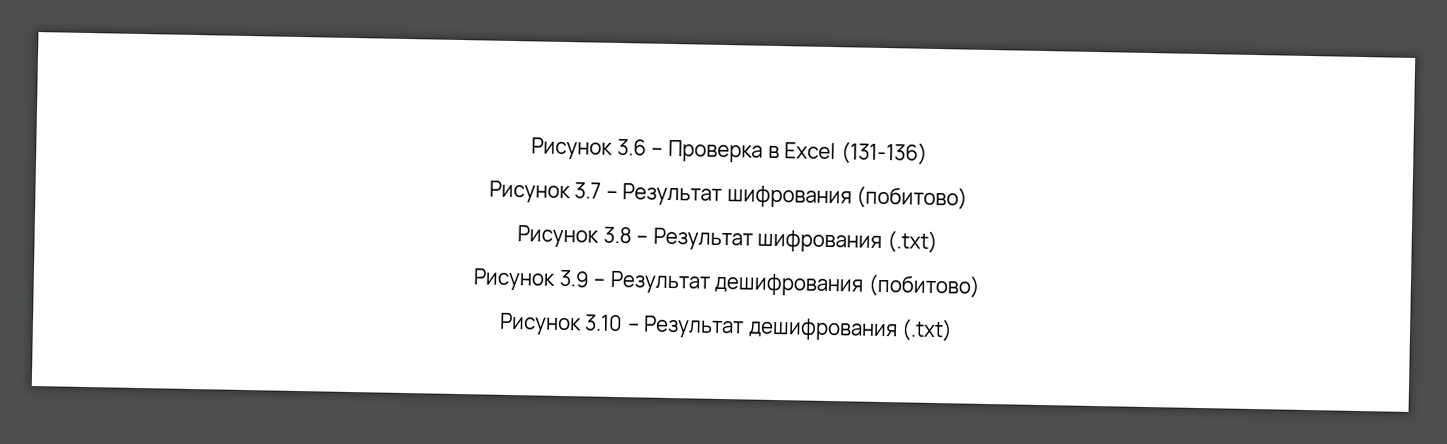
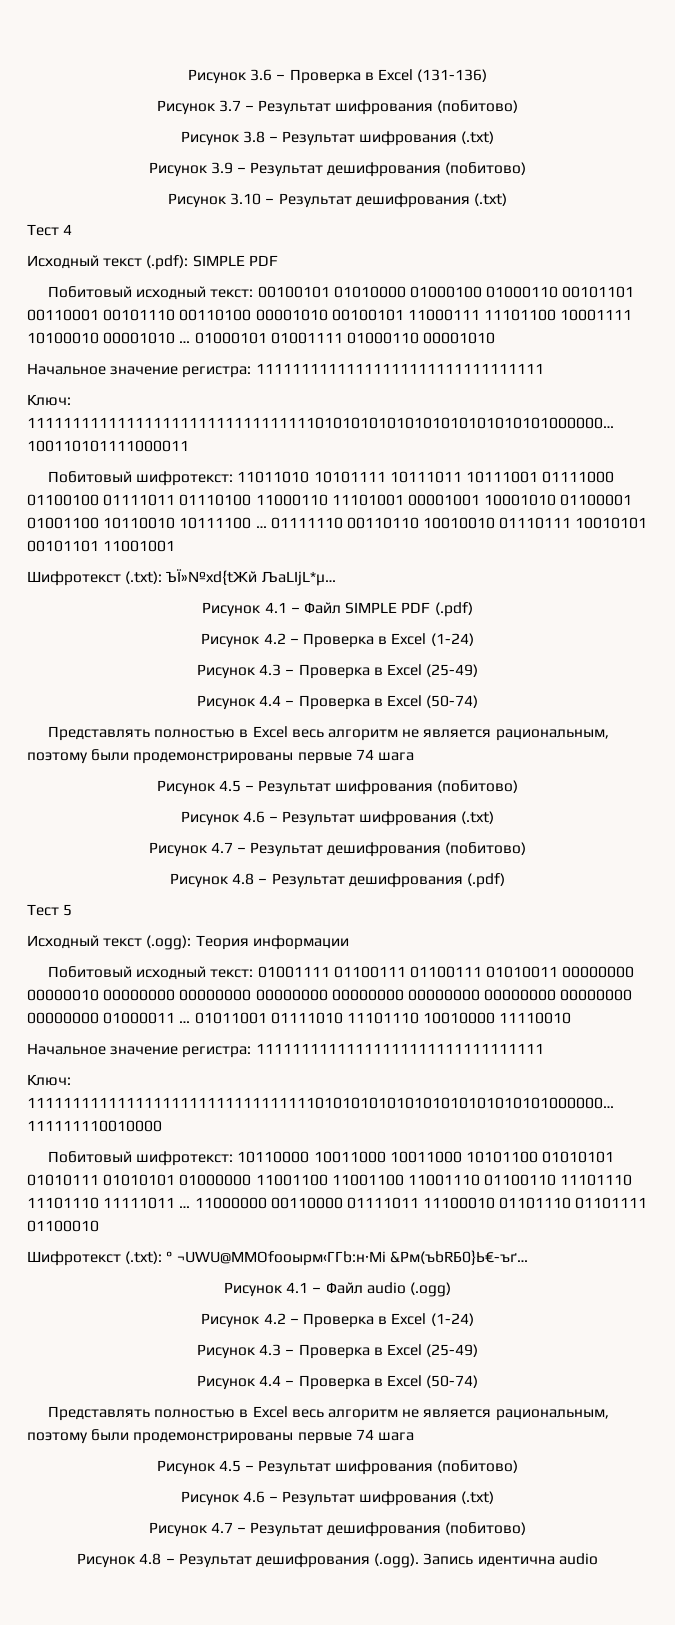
(954, 330) none -> [27,224,73,236] [27,255,278,270] [48,286,635,300] [27,309,633,321] [27,332,496,344] [27,363,544,378] [27,394,71,406] [27,417,614,429] [27,440,189,452] [48,471,615,486] [27,494,633,506] [27,517,648,529] [27,540,176,552] [27,569,336,586] [202,602,473,617] [201,633,474,648] [196,664,479,679] [196,695,479,710] [48,726,609,741] [27,749,414,764] [156,780,519,795] [180,811,495,826] [148,842,527,857] [170,873,505,888] [27,904,73,916] [27,935,349,950] [48,966,635,980] [27,989,633,1001] [27,1012,572,1024] [27,1043,544,1058] [27,1074,71,1086] [27,1097,614,1109] [27,1120,162,1132] [48,1151,615,1166] [27,1174,633,1186] [27,1197,648,1209] [27,1220,99,1232] [27,1250,528,1266] [224,1282,451,1297] [201,1313,474,1328] [196,1344,479,1359] [196,1375,479,1390] [48,1406,609,1421] [27,1429,414,1444] [156,1460,519,1475] [180,1491,495,1506] [148,1522,527,1537] [77,1553,598,1568] // Тест 4 // Исходный текст (.pdf): SIMPLE PDF // Побитовый исходный текст: 00100101 01010000 01000100 01000110 00101101 00110001 00101110 00110100 00001010 00100101 11000111 11101100 10001111 10100010 00001010 … 01000101 01001111 01000110 00001010 // Начальное значение регистра: 11111111111111111111111111111111 // Ключ: 1111111111111111111111111111111101010101010101010101010101000000… 100110101111000011 // Побитовый шифротекст: 11011010 10101111 10111011 10111001 01111000 01100100 01111011 01110100 11000110 11101001 00001001 10001010 01100001 01001100 10110010 10111100 … 01111110 00110110 10010010 01110111 10010101 00101101 11001001 // Шифротекст (.txt): ЪЇ»№xd{tЖй ЉaLІјL*µ… // Рисунок 4.1 – Файл SIMPLE PDF (.pdf) // Рисунок 4.2 – Проверка в Excel (1-24) // Рисунок 4.3 – Проверка в Excel (25-49) // Рисунок 4.4 – Проверка в Excel (50-74) // Представлять полностью в Excel весь алгоритм не является рациональным, поэтому были продемонстрированы первые 74 шага // Рисунок 4.5 – Результат шифрования (побитово) // Рисунок 4.6 – Результат шифрования (.txt) // Рисунок 4.7 – Результат дешифрования (побитово) // Рисунок 4.8 – Результат дешифрования (.pdf) // Тест 5 // Исходный текст (.ogg): Теория информации // Побитовый исходный текст: 01001111 01100111 01100111 01010011 00000000 00000010 00000000 00000000 00000000 00000000 00000000 00000000 00000000 00000000 01000011 … 01011001 01111010 11101110 10010000 11110010 // Начальное значение регистра: 11111111111111111111111111111111 // Ключ: 1111111111111111111111111111111101010101010101010101010101000000… 111111110010000 // Побитовый шифротекст: 10110000 10011000 10011000 10101100 01010101 01010111 01010101 01000000 11001100 11001100 11001110 01100110 11101110 11101110 11111011 … 11000000 00110000 01111011 11100010 01101110 01101111 01100010 // Шифротекст (.txt): ° ¬UWU@ММОfооырм‹ГГb:н·Mi &Pм(ъbRБ0}Ь€-ъґ… // Рисунок 4.1 – Файл audio (.ogg) // Рисунок 4.2 – Проверка в Excel (1-24) // Рисунок 4.3 – Проверка в Excel (25-49) // Рисунок 4.4 – Проверка в Excel (50-74) // Представлять полностью в Excel весь алгоритм не является рациональным, поэтому были продемонстрированы первые 74 шага // Рисунок 4.5 – Результат шифрования (побитово) // Рисунок 4.6 – Результат шифрования (.txt) // Рисунок 4.7 – Результат дешифрования (побитово) // Рисунок 4.8 – Результат дешифрования (.ogg). Запись идентична audio

